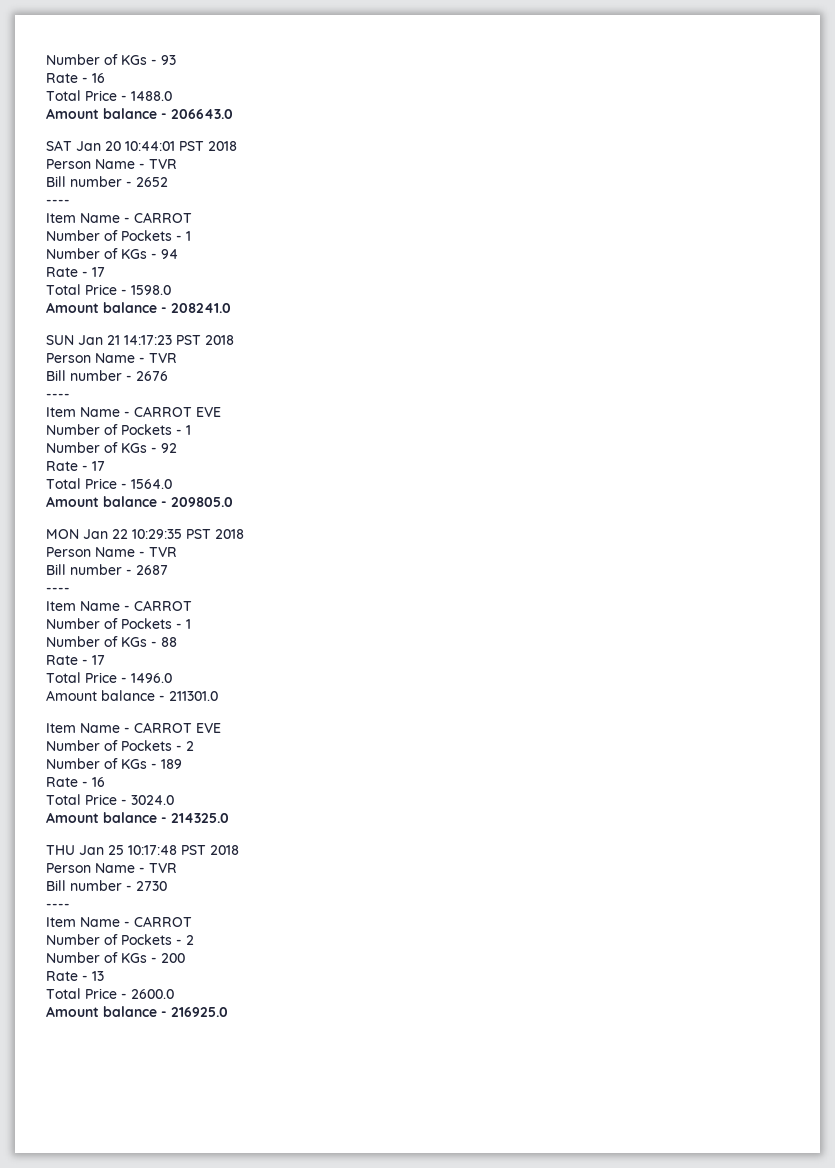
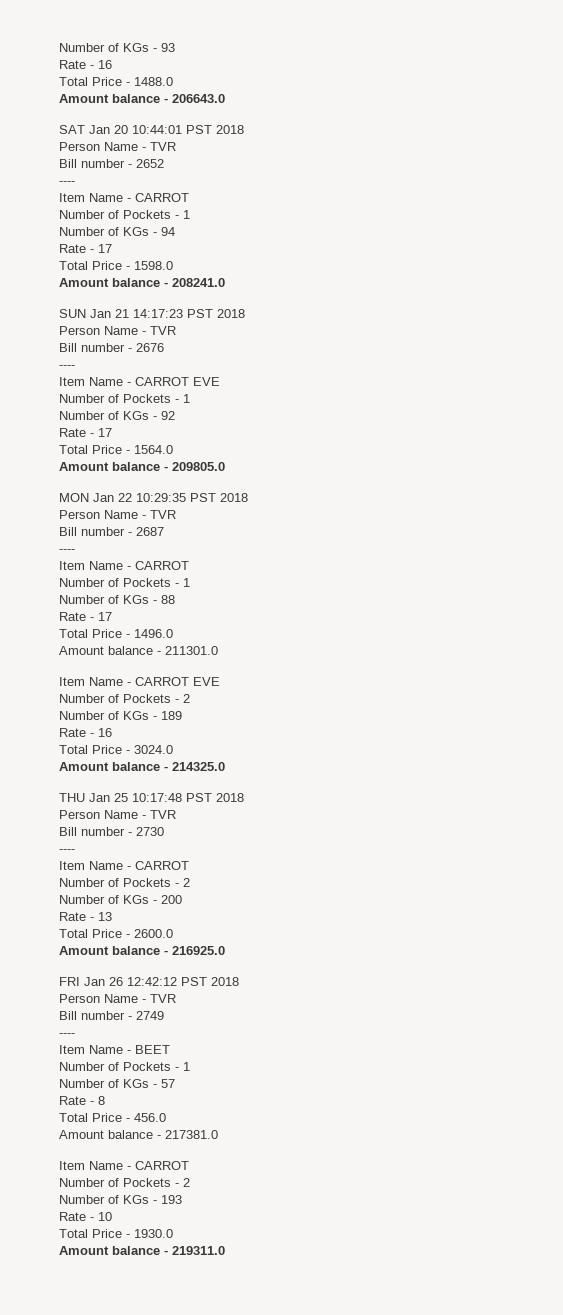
(228, 1012) none -> [59,977,239,986] [59,994,176,1003] [59,1011,164,1020] [59,1033,75,1037] [59,1045,170,1054] [59,1062,190,1071] [59,1079,175,1088] [59,1096,105,1105] [59,1113,166,1122] [59,1130,218,1139] [59,1161,189,1170] [59,1178,190,1187] [59,1195,182,1204] [59,1212,112,1221] [59,1229,173,1238] [59,1246,225,1255] // FRI Jan 26 12:42:12 PST 2018 // Person Name - TVR // Bill number - 2749 // ---- // Item Name - BEET // Number of Pockets - 1 // Number of KGs - 57 // Rate - 8 // Total Price - 456.0 // Amount balance - 217381.0 // Item Name - CARROT // Number of Pockets - 2 // Number of KGs - 193 // Rate - 10 // Total Price - 1930.0 // Amount balance - 219311.0

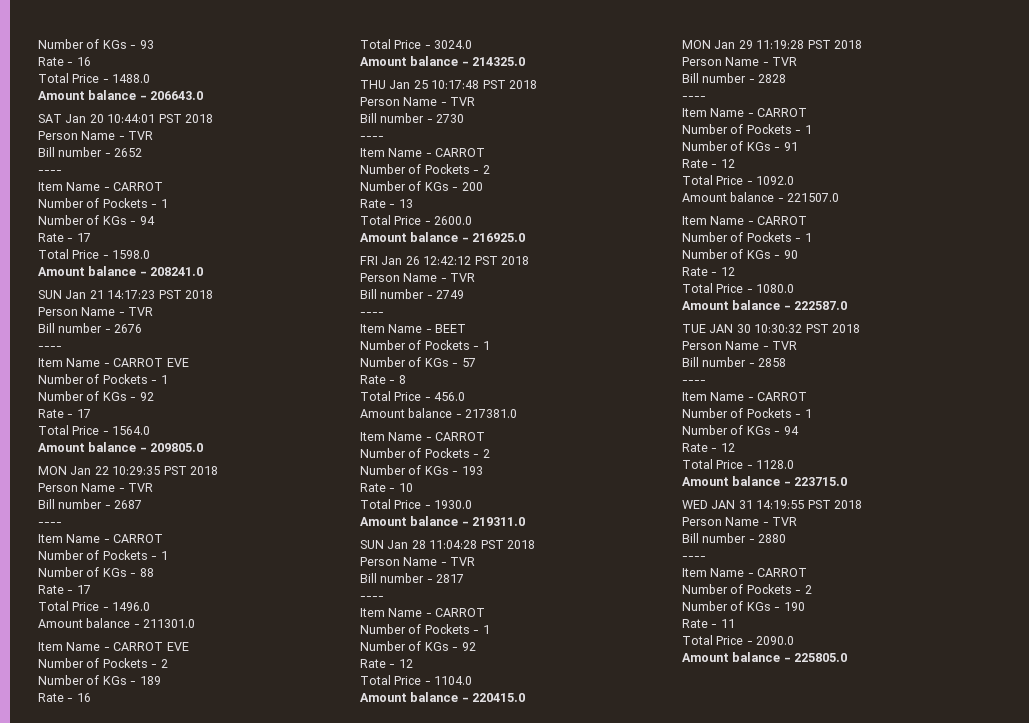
(225, 1250) none -> [360,540,535,549] [360,557,476,566] [360,573,465,583] [360,596,384,600] [360,608,486,617] [360,624,490,634] [360,641,476,651] [360,659,413,668] [360,675,473,685] [360,692,526,702] [682,40,862,49] [682,57,798,66] [682,73,787,83] [682,96,706,100] [682,108,808,117] [682,124,812,134] [682,141,798,151] [682,159,735,168] [682,175,795,185] [682,192,840,202] [682,216,808,225] [682,232,812,242] [682,249,798,259] [682,267,735,276] [682,283,795,293] [682,300,848,310] [682,324,860,333] [682,341,798,350] [682,357,787,367] [682,380,706,384] [682,392,808,401] [682,408,812,418] [682,425,799,435] [682,443,735,452] [682,459,795,469] [682,476,848,486] [682,500,862,509] [682,517,798,526] [682,533,787,543] [682,556,706,560] [682,568,808,577] [682,584,812,594] [682,601,805,611] [682,619,735,628] [682,635,795,645] [682,652,848,662] // SUN Jan 28 11:04:28 PST 2018 // Person Name - TVR // Bill number - 2817 // ---- // Item Name - CARROT // Number of Pockets - 1 // Number of KGs - 92 // Rate - 12 // Total Price - 1104.0 // Amount balance - 220415.0 // MON Jan 29 11:19:28 PST 2018 // Person Name - TVR // Bill number - 2828 // ---- // Item Name - CARROT // Number of Pockets - 1 // Number of KGs - 91 // Rate - 12 // Total Price - 1092.0 // Amount balance - 221507.0 // Item Name - CARROT // Number of Pockets - 1 // Number of KGs - 90 // Rate - 12 // Total Price - 1080.0 // Amount balance - 222587.0 // TUE JAN 30 10:30:32 PST 2018 // Person Name - TVR // Bill number - 2858 // ---- // Item Name - CARROT // Number of Pockets - 1 // Number of KGs - 94 // Rate - 12 // Total Price - 1128.0 // Amount balance - 223715.0 // WED JAN 31 14:19:55 PST 2018 // Person Name - TVR // Bill number - 2880 // ---- // Item Name - CARROT // Number of Pockets - 2 // Number of KGs - 190 // Rate - 11 // Total Price - 2090.0 // Amount balance - 225805.0

